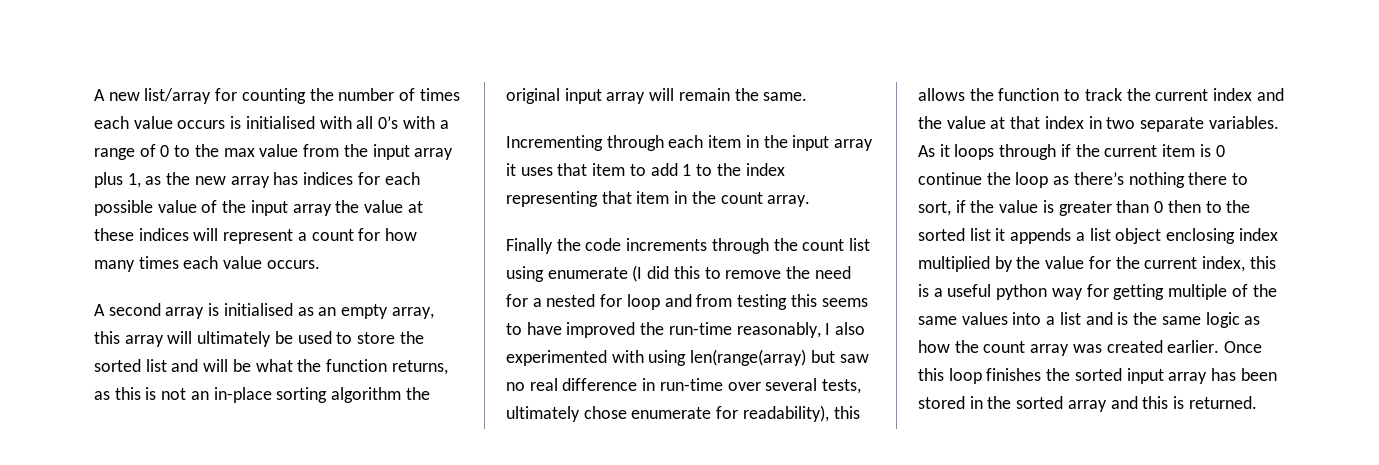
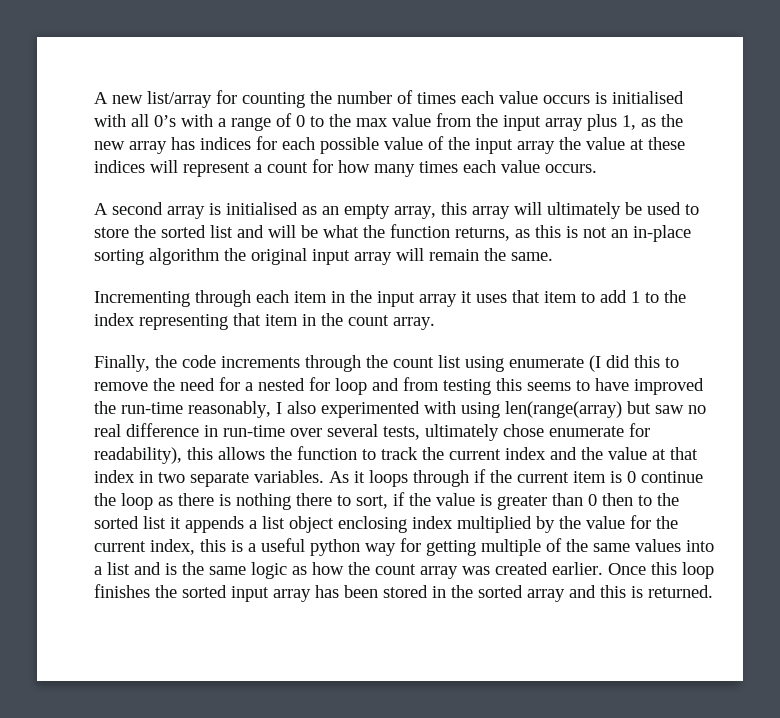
[506,238,553,254] Finally -> [94,355,150,372] Finally,
[1073,172,1124,185] there’s -> [178,493,231,506] there is

